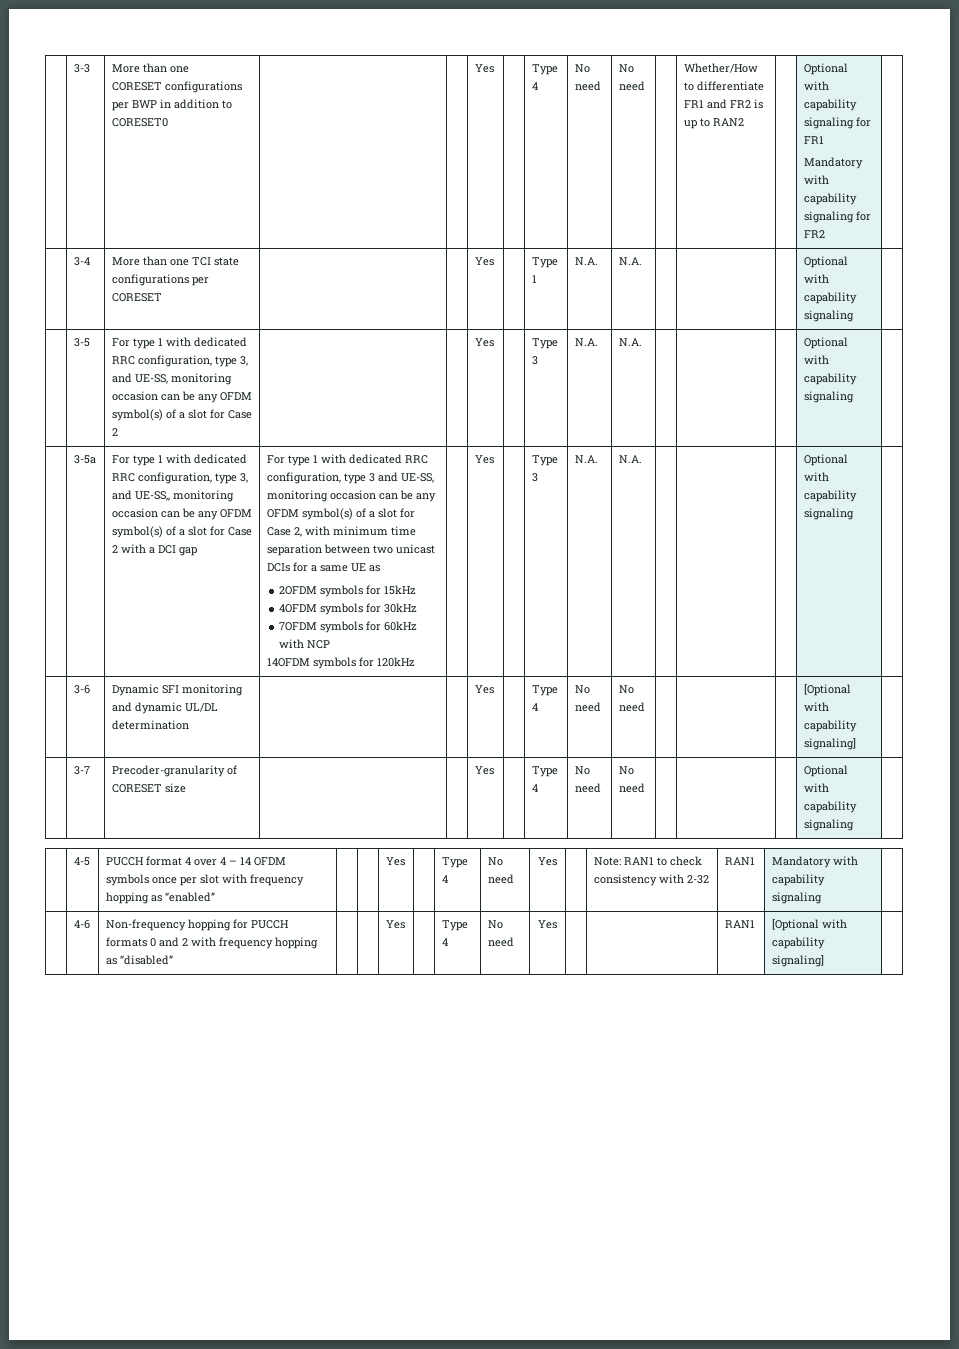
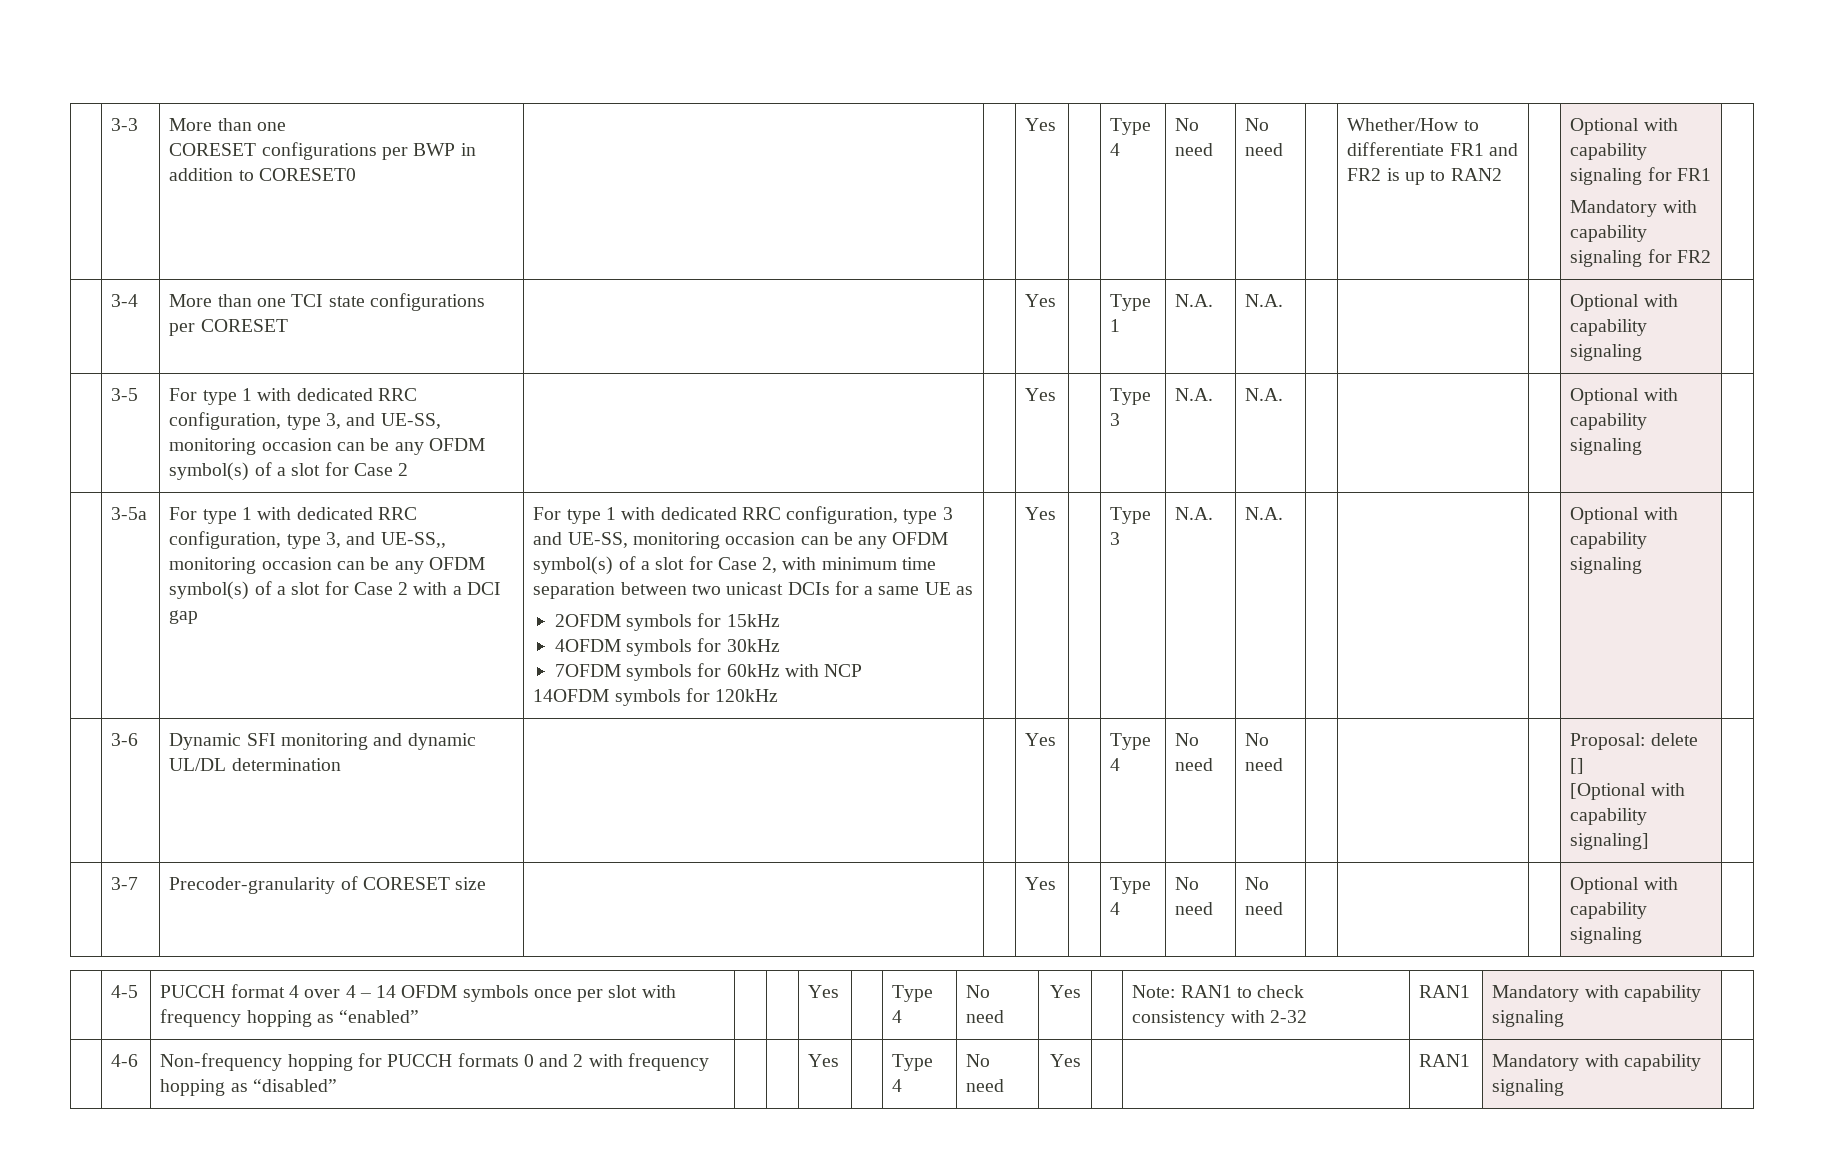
(645, 707) none -> [1570,733,1698,750] [1570,758,1585,774] Proposal: delete [] //
[771,919,847,931] [771,937,825,949] [771,955,824,967] [Optional with capability signaling] -> [1492,1054,1701,1071] [1492,1079,1565,1096] Mandatory with capability signaling

